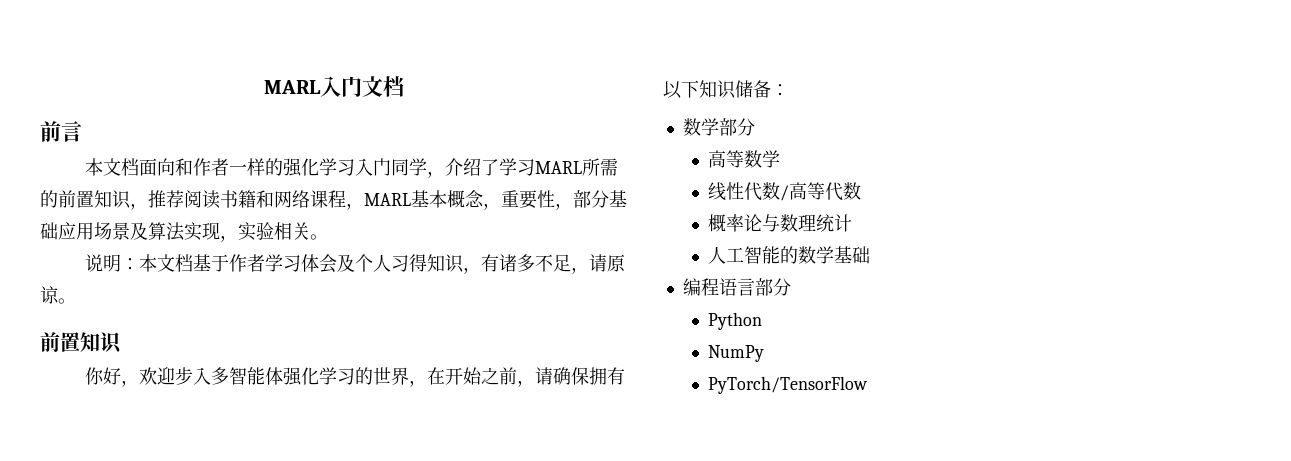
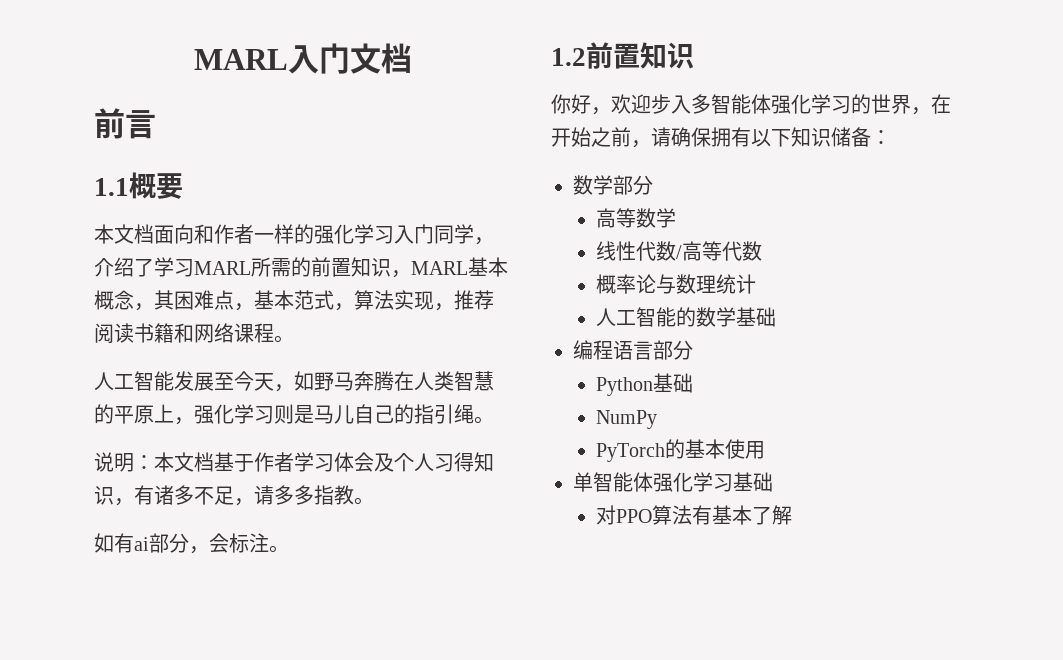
(82, 131) none -> [94,172,183,199] // 1.1概要
(148, 206) none -> [411,257,508,277] [94,290,454,311] MARL基本概念，其困难点，基本范式，算法实现，
[346,190,627,210] [40,222,310,242] ，MARL基本概念，重要性，部分基础应用场景及算法实现，实验相关 -> [274,335,294,343] [94,371,494,392] [94,404,474,425] 。 // 人工智能发展至今天，如野马奔腾在人类智慧的平原上，强化学习则是马儿自己的指引绳
[606,254,625,272] [40,286,76,304] 原谅。 // -> [274,485,374,505] [94,533,289,554] [551,48,586,66] 多多指教。 // 如有ai部分，会标注。 // 1.2
(763, 321) none -> [653,373,694,393] 基础
[708,376,869,394] PyTorch/TensorFlow -> [596,439,766,462] [573,472,773,492] [596,505,793,525] PyTorch的基本使用 // 单智能体强化学习基础 // 对PPO算法有基本了解

